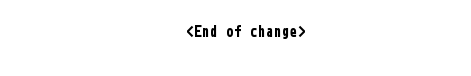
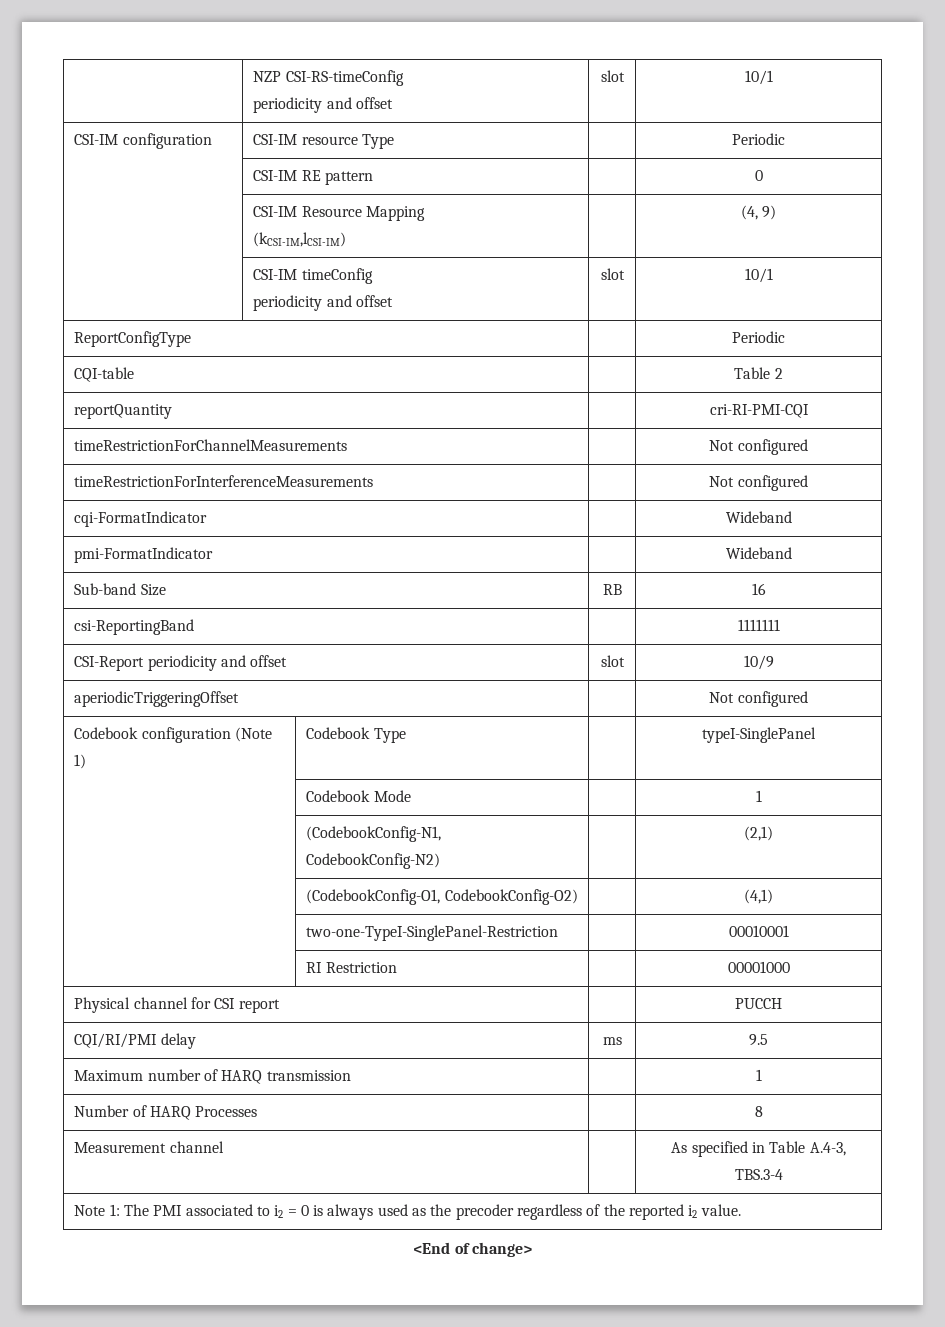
(184, 31) none -> [253,70,404,86] [253,97,393,113] [600,70,625,82] [744,70,773,85] [74,133,212,149] [253,134,394,149] [732,133,785,145] [253,170,373,185] [754,170,763,181] [253,206,425,221] [253,232,347,247] [740,205,777,220] [253,268,373,284] [253,295,393,311] [600,268,625,280] [744,268,773,283] [74,331,192,347] [732,331,785,343] [74,367,135,382] [734,367,783,379] [74,404,173,419] [709,404,809,418] [74,439,348,451] [709,439,808,455] [74,475,374,487] [709,475,808,491] [74,511,208,527] [725,511,792,523] [74,547,214,563] [725,547,792,559] [74,583,166,596] [602,584,622,595] [751,583,766,595] [74,619,195,635] [737,619,780,631] [74,655,288,671] [600,655,625,667] [743,655,774,670] [74,691,240,707] [709,691,808,707] [74,727,272,743] [74,754,87,769] [306,727,406,743] [702,727,816,743] [306,790,411,802] [755,790,762,802] [306,826,442,842] [306,853,441,869] [744,826,773,841] [306,889,578,905] [744,889,773,904] [306,925,559,941] [728,925,789,937] [306,962,397,973] [727,961,790,973] [74,997,280,1013] [735,998,782,1009] [74,1033,196,1049] [602,1037,622,1045] [749,1034,768,1046] [74,1069,351,1084] [755,1069,762,1081] [74,1105,258,1120] [754,1106,763,1117] [74,1141,224,1153] [671,1141,846,1157] [734,1169,783,1180] [74,1204,741,1220] | NZP CSI-RS-timeConfig // periodicity and offset | slot | 10/1 // CSI-IM configuration | CSI-IM resource Type | | Periodic // | CSI-IM RE pattern | | 0 // | CSI-IM Resource Mapping // (kCSI-IM,lCSI-IM) | | (4, 9) // | CSI-IM timeConfig // periodicity and offset | slot | 10/1 // ReportConfigType | | Periodic // CQI-table | | Table 2 // reportQuantity | | cri-RI-PMI-CQI // timeRestrictionForChannelMeasurements | | Not configured // timeRestrictionForInterferenceMeasurements | | Not configured // cqi-FormatIndicator | | Wideband // pmi-FormatIndicator | | Wideband // Sub-band Size | RB | 16 // csi-ReportingBand | | 1111111 // CSI-Report periodicity and offset | slot | 10/9 // aperiodicTriggeringOffset | | Not configured // Codebook configuration (Note 1) | Codebook Type | | typeI-SinglePanel // | Codebook Mode | | 1 // | (CodebookConfig-N1, CodebookConfig-N2) | | (2,1) // | (CodebookConfig-O1, CodebookConfig-O2) | | (4,1) // | two-one-TypeI-SinglePanel-Restriction | | 00010001 // | RI Restriction | | 00001000 // Physical channel for CSI report | | PUCCH // CQI/RI/PMI delay | ms | 9.5 // Maximum number of HARQ transmission | | 1 // Number of HARQ Processes | | 8 // Measurement channel | | As specified in Table A.4-3, TBS.3-4 // Note 1: The PMI associated to i2 = 0 is always used as the precoder regardless of the reported i2 value. //

